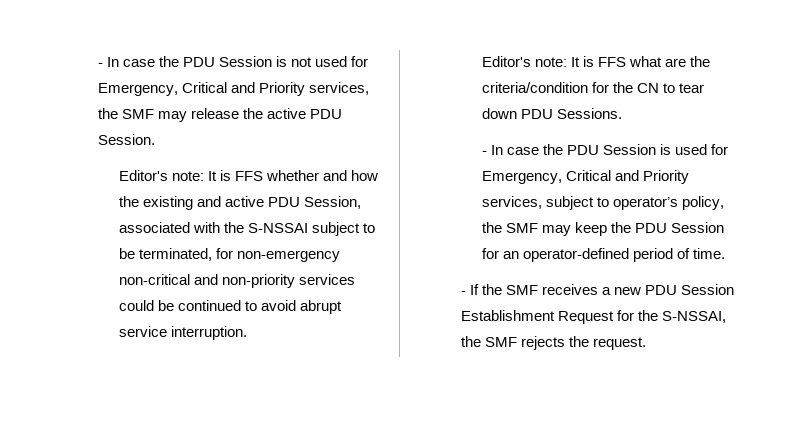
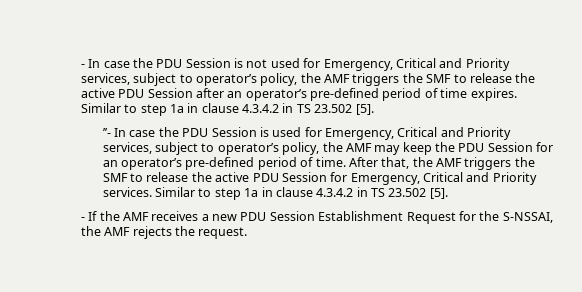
[97,108,342,122] [97,134,155,145] [119,170,379,181] [119,196,362,210] [119,222,376,236] [119,248,341,262] [119,274,356,288] [119,300,343,314] [119,326,248,340] [482,56,711,67] [482,82,705,93] [482,108,623,119] [482,151,488,155] the SMF may release the active PDU Session. // Editor's note: It is FFS whether and how the existing and active PDU Session, associated with the S-NSSAI subject to be terminated, for non-emergency non-critical and non-priority services could be continued to avoid abrupt service interruption. // Editor's note: It is FFS what are the criteria/condition for the CN to tear down PDU Sessions. // - -> [133,73,536,86] [80,88,517,101] [80,103,374,116] [102,128,111,137] subject to operator’s policy, the AMF triggers the SMF to release the active PDU Session after an operator’s pre-defined period of time expires. Similar to step 1a in clause 4.3.4.2 in TS 23.502 [5]. // ’’-
[506,223,539,233] SMF -> [345,143,372,152] AMF
[523,248,630,262] operator-defined -> [121,157,255,170] operator’s pre-defined
(726, 253) none -> [348,157,535,170] [102,172,537,185] [102,187,448,200] After that, the AMF triggers the SMF to release the active PDU Session for Emergency, Critical and Priority services. Similar to step 1a in clause 4.3.4.2 in TS 23.502 [5].
[505,285,538,295] SMF -> [122,212,149,221] AMF
[484,337,517,347] SMF -> [104,227,131,236] AMF

